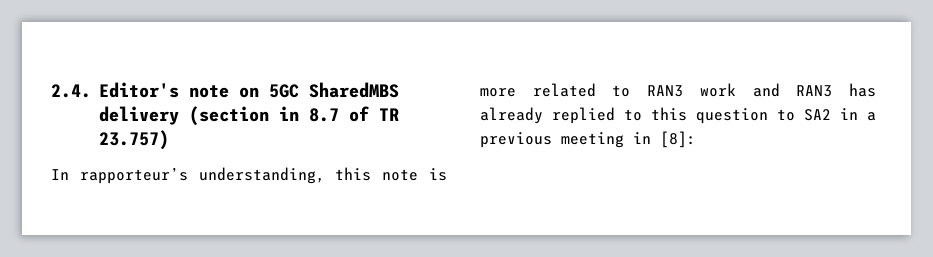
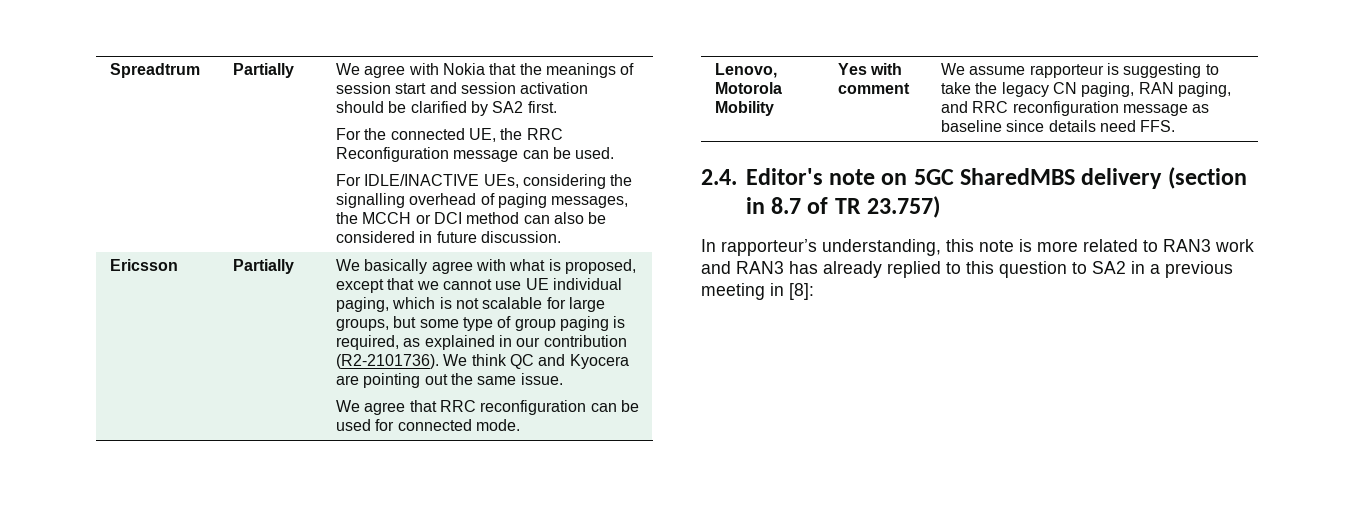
(51, 91) none -> [109,63,200,78] [232,63,294,78] [335,63,635,78] [335,82,589,94] [335,101,557,116] [335,128,563,142] [335,147,615,162] [335,174,633,189] [335,193,629,208] [335,212,607,224] [335,231,561,243] [109,259,178,271] [232,259,294,274] [335,259,636,274] [335,278,622,293] [335,297,605,312] [335,316,626,331] [335,335,627,350] [335,354,629,369] [335,373,563,388] [335,400,639,415] [335,419,520,431] [714,63,777,78] [714,82,782,94] [714,101,774,116] [837,63,903,75] [837,83,910,94] [940,63,1219,78] [940,82,1231,97] [940,101,1210,116] [940,120,1176,132] Spreadtrum | Partially | We agree with Nokia that the meanings of session start and session activation should be clarified by SA2 first. // For the connected UE, the RRC Reconfiguration message can be used. // For IDLE/INACTIVE UEs, considering the signalling overhead of paging messages, the MCCH or DCI method can also be considered in future discussion. // Ericsson | Partially | We basically agree with what is proposed, except that we cannot use UE individual paging, which is not scalable for large groups, but some type of group paging is required, as explained in our contribution (R2-2101736). We think QC and Kyocera are pointing out the same issue. // We agree that RRC reconfiguration can be used for connected mode. // Lenovo, Motorola Mobility | Yes with comment | We assume rapporteur is suggesting to take the legacy CN paging, RAN paging, and RRC reconfiguration message as baseline since details need FFS. //

